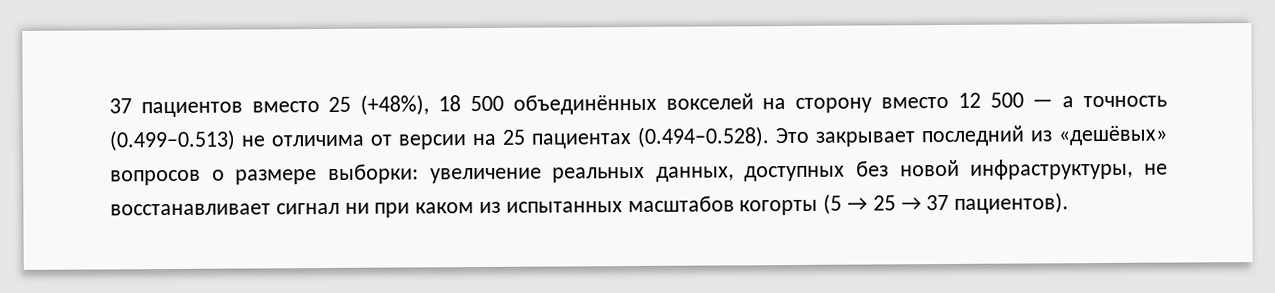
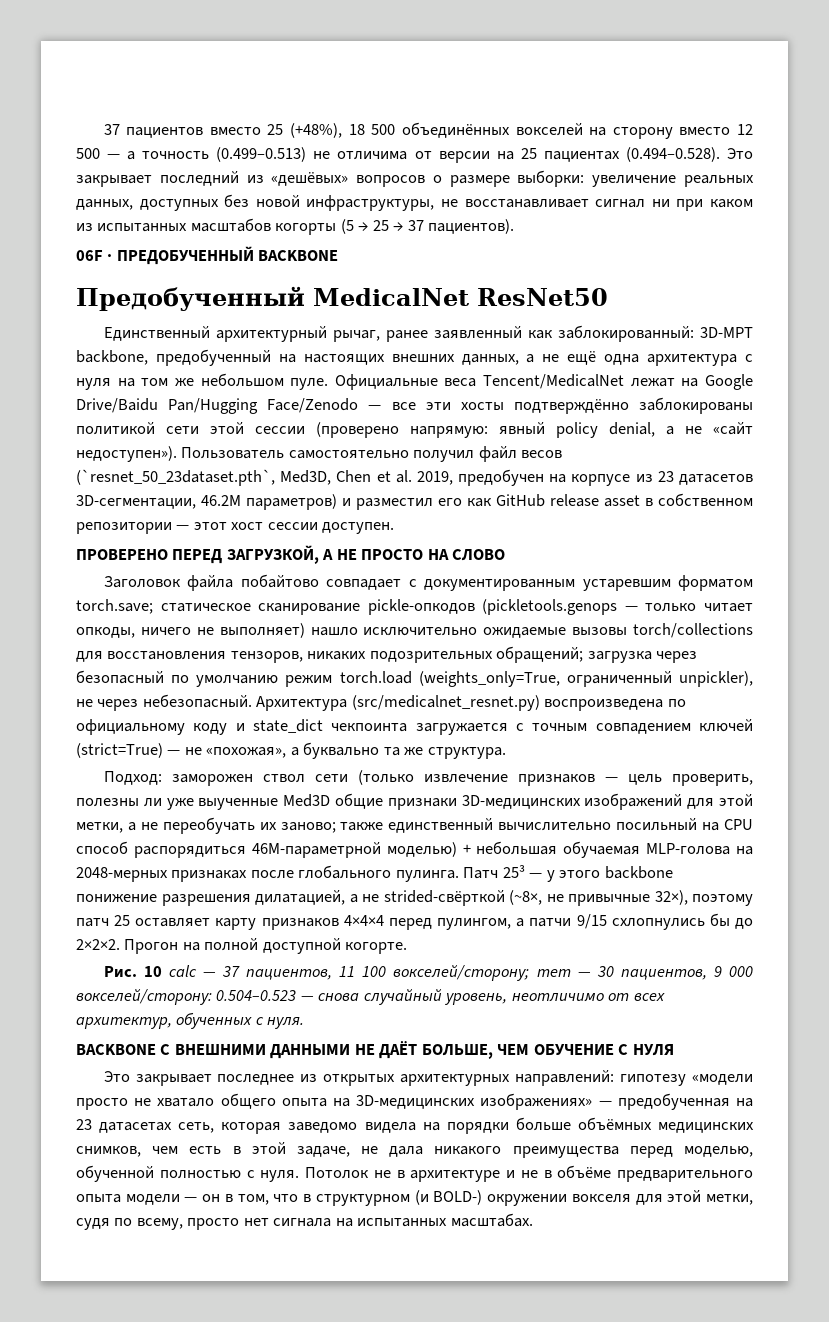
(1070, 203) none -> [76,246,339,265] [76,286,608,311] [103,325,753,342] [76,349,754,366] [76,373,753,390] [76,397,753,414] [76,422,753,438] [76,446,563,462] [76,469,753,486] [76,493,753,510] [76,522,395,534] [76,545,506,564] [103,574,753,591] [76,599,753,615] [76,623,753,638] [76,646,698,663] [76,670,753,687] [76,694,686,711] [76,719,753,735] [76,742,506,759] [103,770,753,786] [76,793,753,810] [76,817,753,834] [76,841,753,858] [76,865,673,882] [76,890,753,906] [76,913,753,930] [76,938,408,954] [103,965,753,981] [76,989,665,1005] [76,1012,305,1029] [76,1041,674,1059] [103,1070,754,1086] [76,1093,754,1110] [76,1117,755,1134] [76,1142,753,1158] [76,1165,753,1182] [76,1190,754,1206] [76,1213,533,1230] // 06F · ПРЕДОБУЧЕННЫЙ BACKBONE // Предобученный MedicalNet ResNet50 // Единственный архитектурный рычаг, ранее заявленный как заблокированный: 3D-МРТ backbone, предобученный на настоящих внешних данных, а не ещё одна архитектура с нуля на том же небольшом пуле. Официальные веса Tencent/MedicalNet лежат на Google Drive/Baidu Pan/Hugging Face/Zenodo — все эти хосты подтверждённо заблокированы политикой сети этой сессии (проверено напрямую: явный policy denial, а не «сайт недоступен»). Пользователь самостоятельно получил файл весов (`resnet_50_23dataset.pth`, Med3D, Chen et al. 2019, предобучен на корпусе из 23 датасетов 3D-сегментации, 46.2М параметров) и разместил его как GitHub release asset в собственном репозитории — этот хост сессии доступен. // ПРОВЕРЕНО ПЕРЕД ЗАГРУЗКОЙ, А НЕ ПРОСТО НА СЛОВО // Заголовок файла побайтово совпадает с документированным устаревшим форматом torch.save; статическое сканирование pickle-опкодов (pickletools.genops — только читает опкоды, ничего не выполняет) нашло исключительно ожидаемые вызовы torch/collections для восстановления тензоров, никаких подозрительных обращений; загрузка через безопасный по умолчанию режим torch.load (weights_only=True, ограниченный unpickler), не через небезопасный. Архитектура (src/medicalnet_resnet.py) воспроизведена по официальному коду и state_dict чекпоинта загружается с точным совпадением ключей (strict=True) — не «похожая», а буквально та же структура. // Подход: заморожен ствол сети (только извлечение признаков — цель проверить, полезны ли уже выученные Med3D общие признаки 3D-медицинских изображений для этой метки, а не переобучать их заново; также единственный вычислительно посильный на CPU способ распорядиться 46М-параметрной моделью) + небольшая обучаемая MLP-голова на 2048-мерных признаках после глобального пулинга. Патч 25³ — у этого backbone понижение разрешения дилатацией, а не strided-свёрткой (~8×, не привычные 32×), поэтому патч 25 оставляет карту признаков 4×4×4 перед пулингом, а патчи 9/15 схлопнулись бы до 2×2×2. Прогон на полной доступной когорте. // Рис. 10 calc — 37 пациентов, 11 100 вокселей/сторону; mem — 30 пациентов, 9 000 вокселей/сторону: 0.504–0.523 — снова случайный уровень, неотличимо от всех архитектур, обученных с нуля. // BACKBONE С ВНЕШНИМИ ДАННЫМИ НЕ ДАЁТ БОЛЬШЕ, ЧЕМ ОБУЧЕНИЕ С НУЛЯ // Это закрывает последнее из открытых архитектурных направлений: гипотезу «модели просто не хватало общего опыта на 3D-медицинских изображениях» — предобученная на 23 датасетах сеть, которая заведомо видела на порядки больше объёмных медицинских снимков, чем есть в этой задаче, не дала никакого преимущества перед моделью, обученной полностью с нуля. Потолок не в архитектуре и не в объёме предварительного опыта модели — он в том, что в структурном (и BOLD-) окружении вокселя для этой метки, судя по всему, просто нет сигнала на испытанных масштабах.

